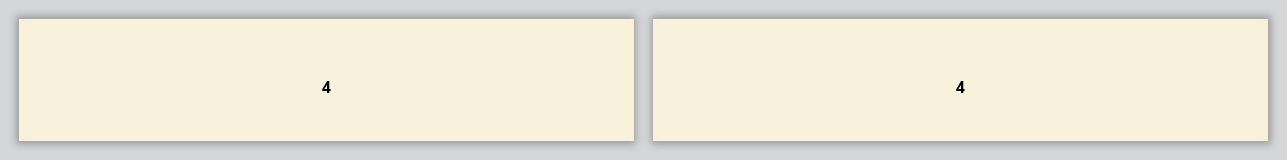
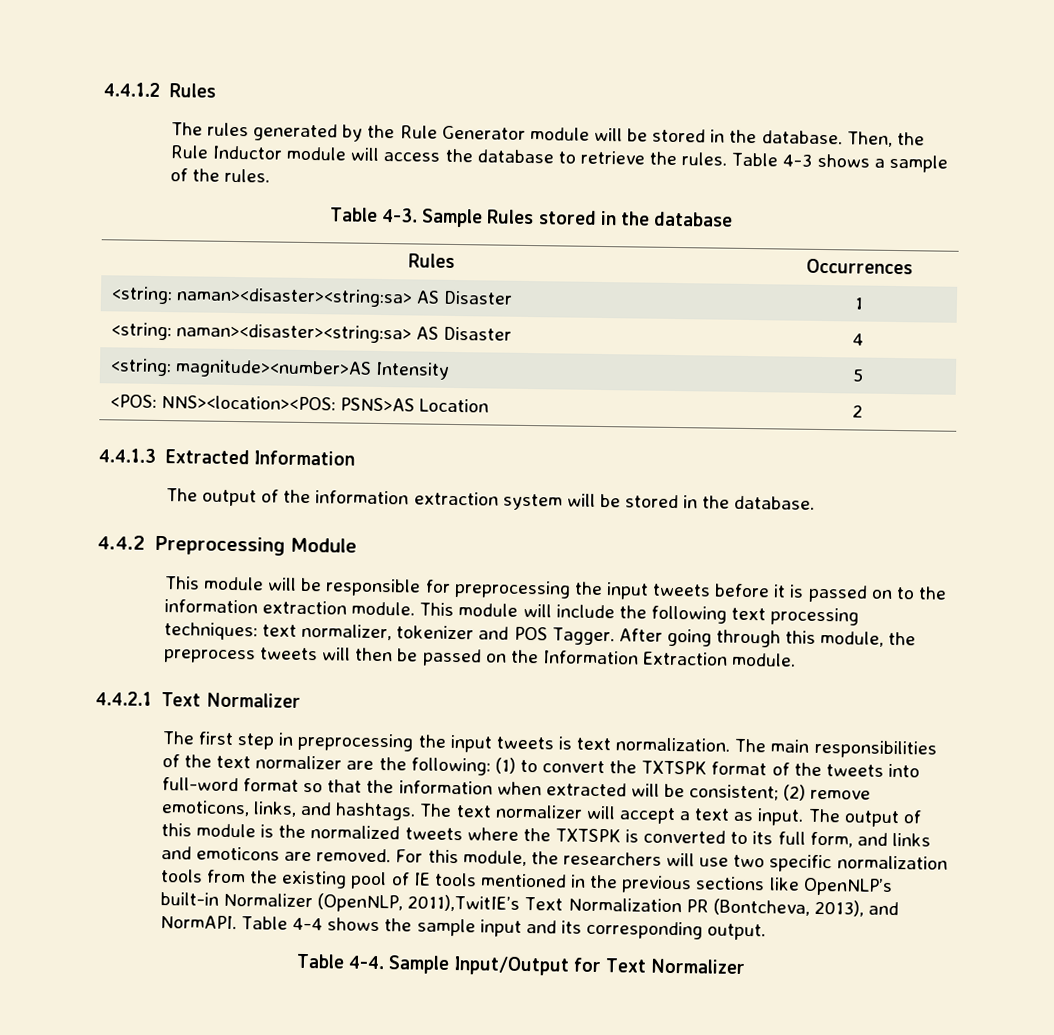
[322,81,331,93] [956,81,965,93] 4 // 4 -> [103,82,216,98] [170,122,925,147] [169,145,948,173] [169,168,271,183] [330,207,733,228] [407,253,455,268] [805,258,913,275] [110,286,514,308] [853,297,864,310] [110,322,513,344] [852,333,864,346] [109,358,451,380] [851,368,864,382] [109,394,490,413] [851,404,863,418] [98,448,355,466] [165,488,816,511] [97,535,357,556] [163,576,947,603] [163,599,860,626] [163,622,917,648] [162,647,797,667] [95,691,301,708] [161,731,937,759] [161,754,920,778] [161,777,872,801] [160,800,922,828] [160,823,931,848] [160,846,948,873] [160,869,893,897] [159,892,900,917] [159,915,767,941] [296,953,745,976] 4.4.1.2 Rules // The rules generated by the Rule Generator module will be stored in the database. Then, the Rule Inductor module will access the database to retrieve the rules. Table 4-3 shows a sample of the rules. // Table 4-3. Sample Rules stored in the database // Rules | Occurrences // <string: naman><disaster><string:sa> AS Disaster | 1 // <string: naman><disaster><string:sa> AS Disaster | 4 // <string: magnitude><number>AS Intensity | 5 // <POS: NNS><location><POS: PSNS>AS Location | 2 // 4.4.1.3 Extracted Information // The output of the information extraction system will be stored in the database. // 4.4.2 Preprocessing Module // This module will be responsible for preprocessing the input tweets before it is passed on to the information extraction module. This module will include the following text processing techniques: text normalizer, tokenizer and POS Tagger. After going through this module, the preprocess tweets will then be passed on the Information Extraction module. // 4.4.2.1 Text Normalizer // The first step in preprocessing the input tweets is text normalization. The main responsibilities of the text normalizer are the following: (1) to convert the TXTSPK format of the tweets into full-word format so that the information when extracted will be consistent; (2) remove emoticons, links, and hashtags. The text normalizer will accept a text as input. The output of this module is the normalized tweets where the TXTSPK is converted to its full form, and links and emoticons are removed. For this module, the researchers will use two specific normalization tools from the existing pool of IE tools mentioned in the previous sections like OpenNLP’s built-in Normalizer (OpenNLP, 2011),TwitIE’s Text Normalization PR (Bontcheva, 2013), and NormAPI. Table 4-4 shows the sample input and its corresponding output. // Table 4-4. Sample Input/Output for Text Normalizer

